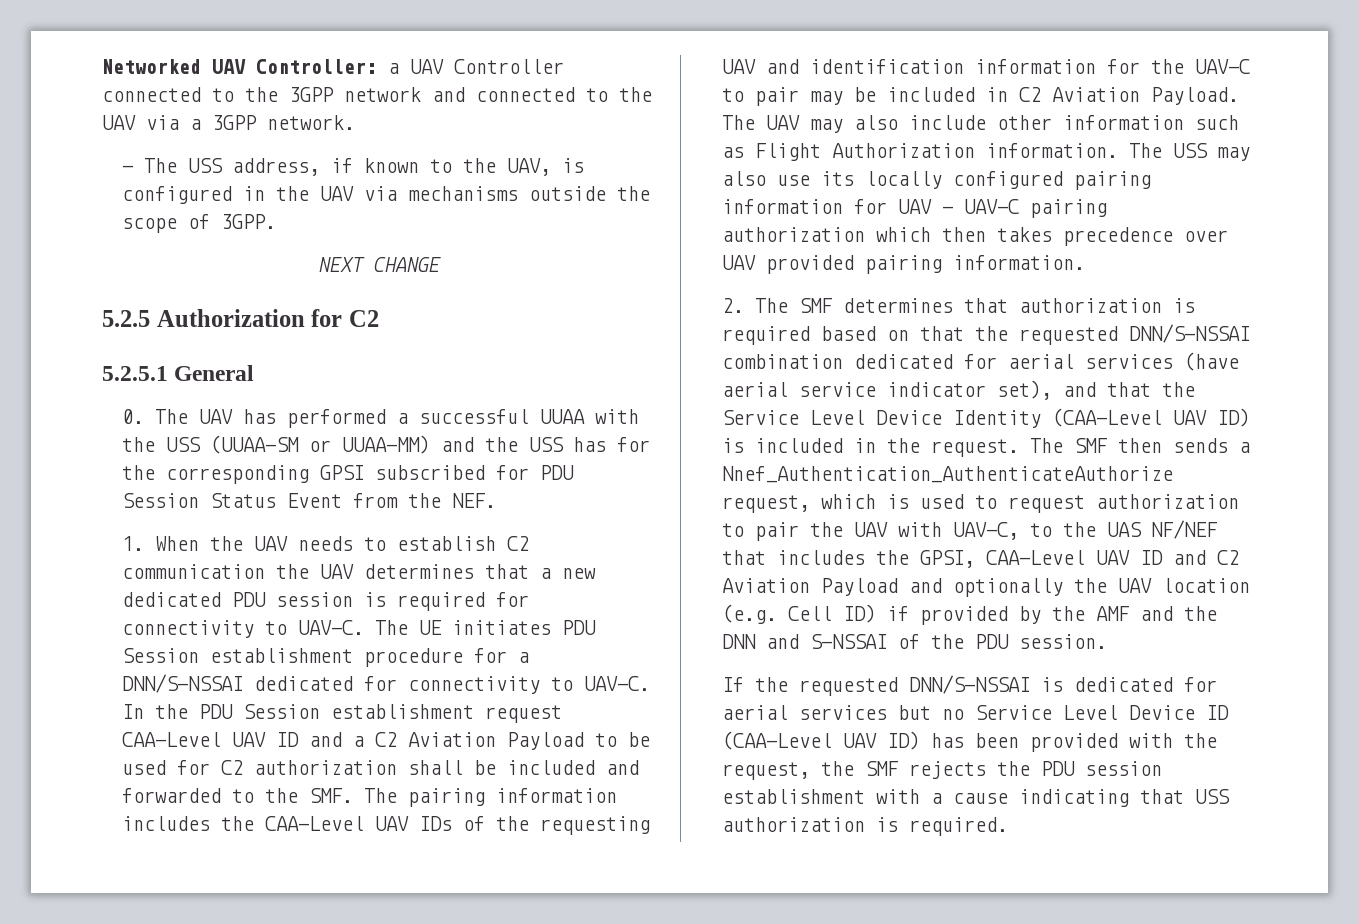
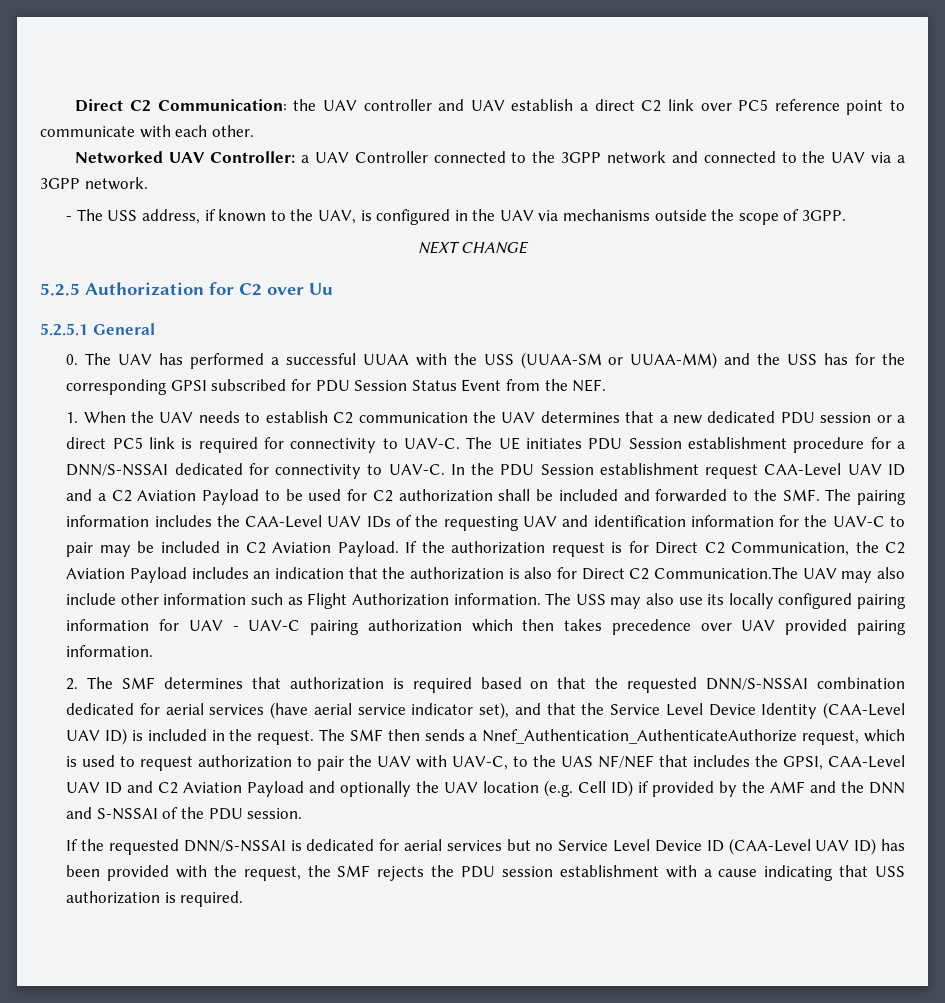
(102, 66) none -> [75,99,906,115] [40,125,254,138] Direct C2 Communication: the UAV controller and UAV establish a direct C2 link over PC5 reference point to communicate with each other. //
(379, 318) none -> [267,283,333,295] over Uu
(354, 599) none -> [876,415,906,423] [66,437,175,449] or a direct PC5 link
[722,115,756,130] The -> [405,541,906,557] [66,567,798,583] If the authorization request is for Direct C2 Communication, the C2 Aviation Payload includes an indication that the authorization is also for Direct C2 Communication.The

